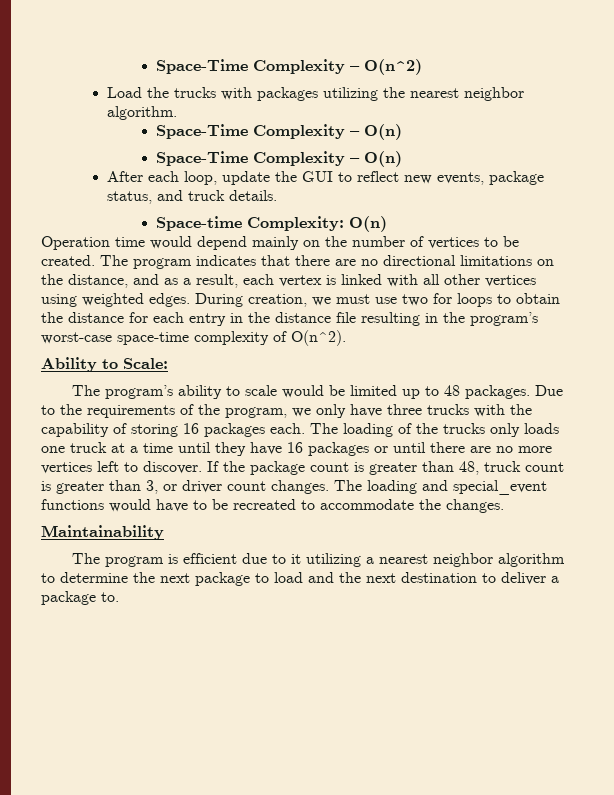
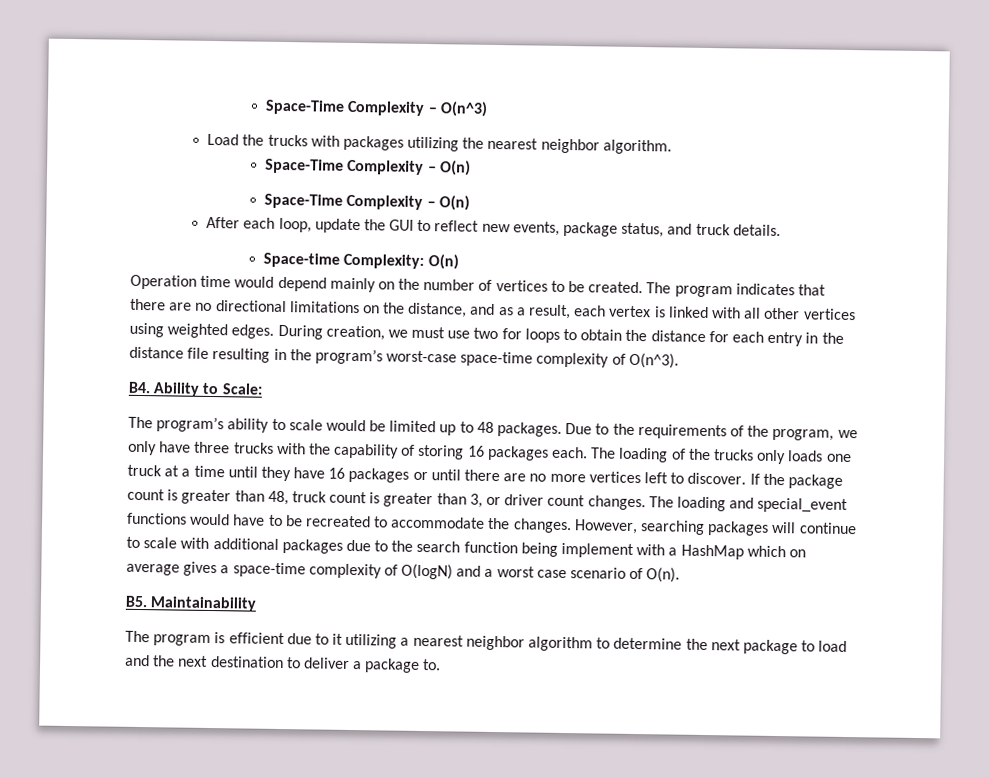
[156,59,423,75] Space-Time Complexity – O(n^2) -> [265,99,488,117] Space-Time Complexity – O(n^3)
[291,330,346,346] O(n^2). // -> [628,352,679,369] [128,381,151,394] O(n^3). // B4.
(504, 506) // -> [573,519,857,536] [126,536,806,560] [126,561,681,583] [125,595,148,608] However, searching packages will continue to scale with additional packages due to the search function being implement with a HashMap which on average gives a space-time complexity of O(logN) and a worst case scenario of O(n). // B5.

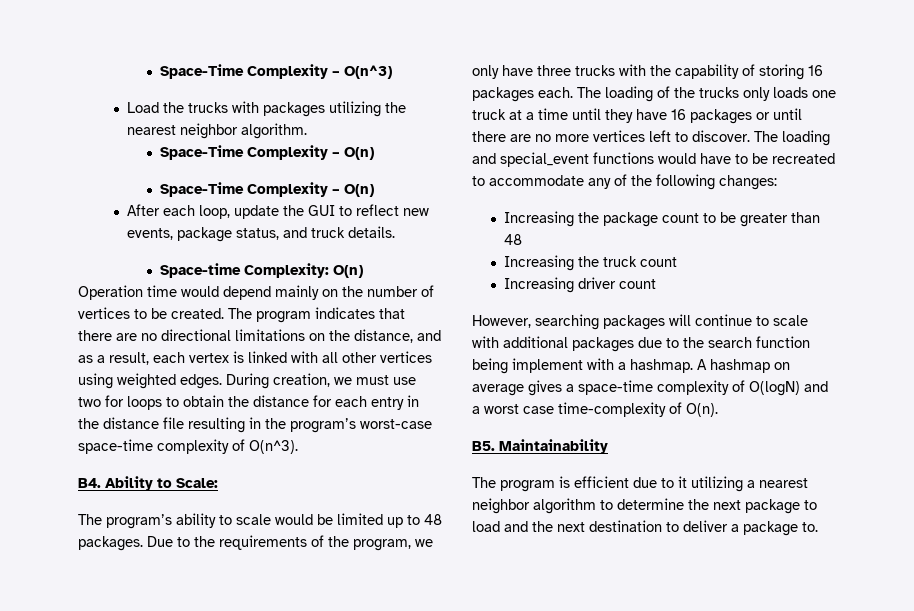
[749,473,843,489] [127,488,646,511] If the package count is greater than 48, truck count is greater than 3, or driver count changes. -> (750, 136) none
[488,517,572,534] the changes. -> [588,174,777,190] [504,211,821,227] [504,234,523,245] [504,255,678,271] [504,277,657,293] any of the following changes: // Increasing the package count to be greater than 48 // Increasing the truck count // Increasing driver count //
[680,544,786,560] HashMap which -> [630,359,770,373] hashmap. A hashmap
[570,567,627,579] scenario -> [558,402,666,417] time-complexity

